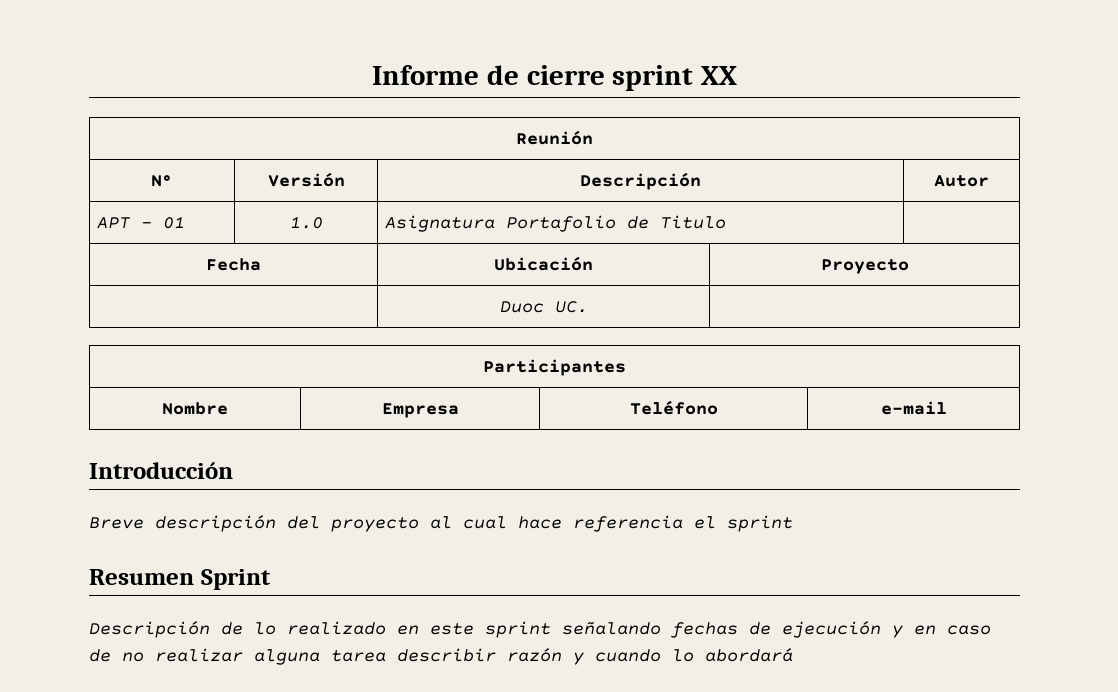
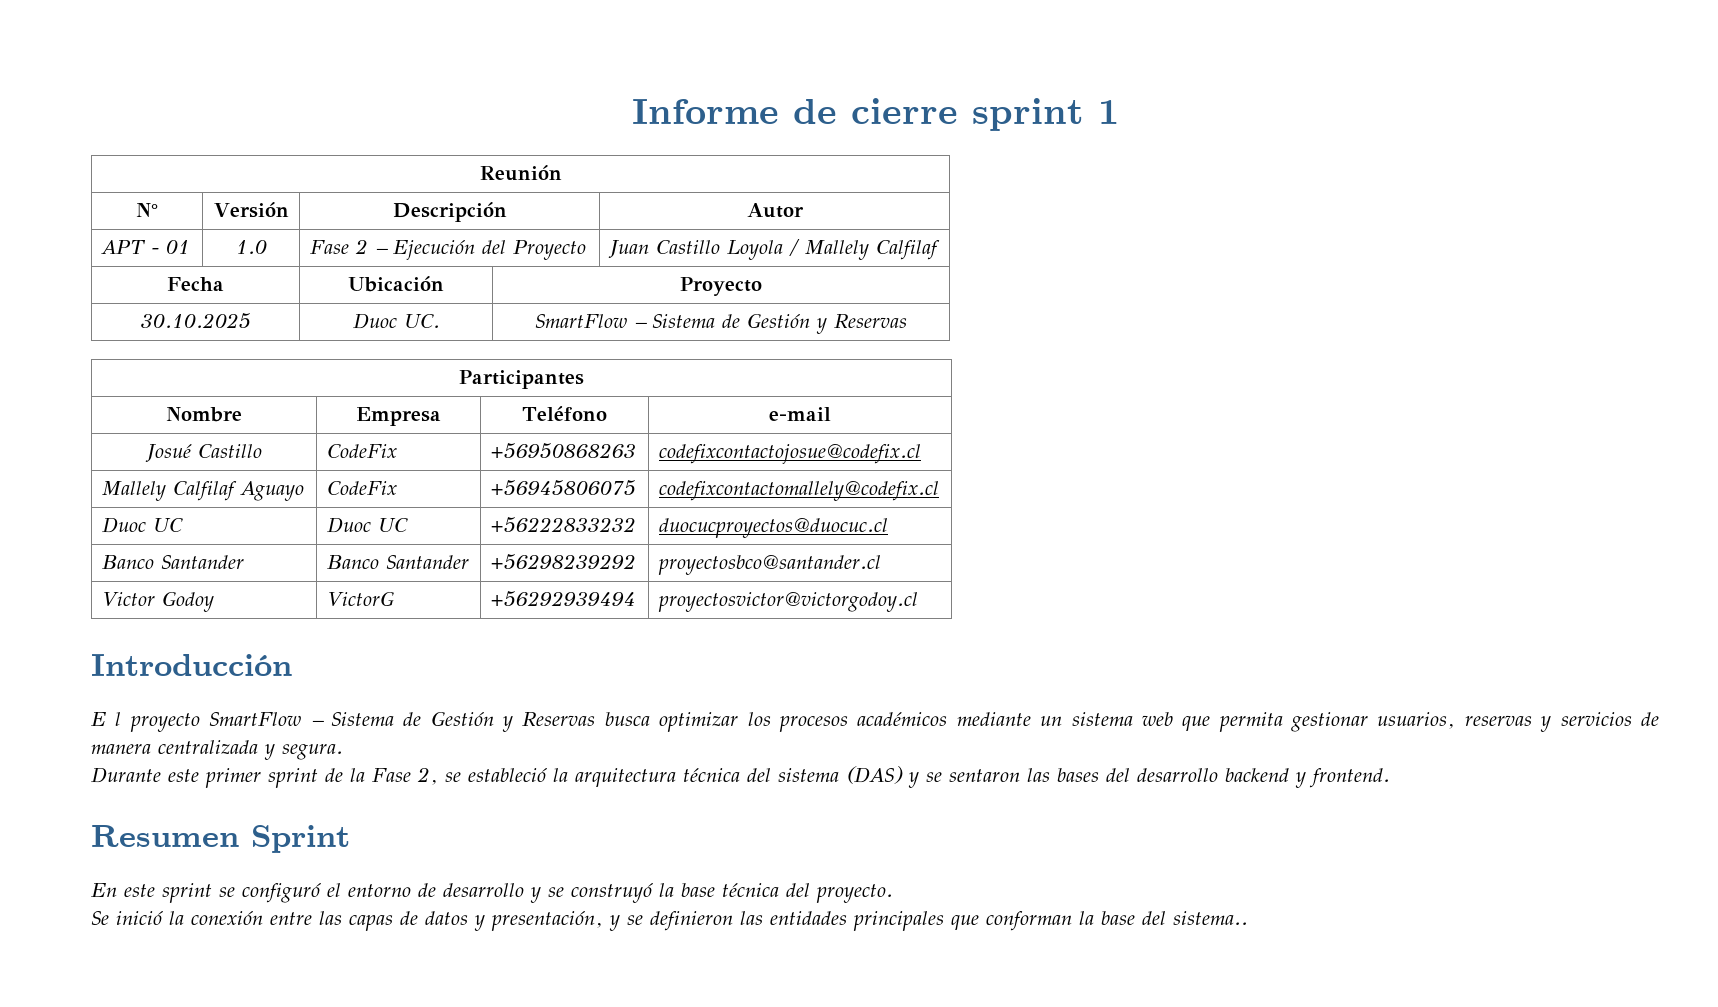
[701,66,738,85] XX -> [1097,100,1119,124] 1
[384,215,726,232] Asignatura Portafolio de Titulo | -> [309,239,586,260] [607,239,940,260] Fase 2 – Ejecución del Proyecto | Juan Castillo Loyola / Mallely Calfilaf
(909, 266) none -> [140,313,251,329] 30.10.2025
(588, 307) none -> [535,313,907,334] SmartFlow – Sistema de Gestión y Reservas
[89,462,233,479] [89,515,793,532] [89,569,271,590] [89,621,991,638] [89,648,793,665] // Introducción // Breve descripción del proyecto al cual hace referencia el sprint // Resumen Sprint // Descripción de lo realizado en este sprint señalando fechas de ejecución y en caso de no realizar alguna tarea describir razón y cuando lo abordará -> [144,444,262,462] [326,444,397,458] [490,443,636,459] [658,444,921,464] [101,481,304,501] [326,481,397,495] [490,480,636,496] [658,481,939,501] [101,517,183,533] [326,517,408,533] [490,517,636,533] [658,518,888,538] [101,555,244,569] [326,555,469,569] [490,554,636,570] [657,555,881,575] [101,591,214,612] [326,591,394,606] [490,591,636,607] [657,592,918,612] [91,654,292,676] [91,711,1660,732] [91,740,343,760] [91,766,1390,788] [91,825,350,853] [91,883,893,903] [91,911,1248,931] // Josué Castillo | CodeFix | +56950868263 | codefixcontactojosue@codefix.cl // Mallely Calfilaf Aguayo | CodeFix | +56945806075 | codefixcontactomallely@codefix.cl // Duoc UC | Duoc UC | +56222833232 | duocucproyectos@duocuc.cl // Banco Santander | Banco Santander | +56298239292 | proyectosbco@santander.cl // Victor Godoy | VictorG | +56292939494 | proyectosvictor@victorgodoy.cl // Introducción // E l proyecto SmartFlow – Sistema de Gestión y Reservas busca optimizar los procesos académicos mediante un sistema web que permita gestionar usuarios, reservas y servicios de manera centralizada y segura. // Durante este primer sprint de la Fase 2, se estableció la arquitectura técnica del sistema (DAS) y se sentaron las bases del desarrollo backend y frontend. // Resumen Sprint // En este sprint se configuró el entorno de desarrollo y se construyó la base técnica del proyecto. // Se inició la conexión entre las capas de datos y presentación, y se definieron las entidades principales que conforman la base del sistema..

